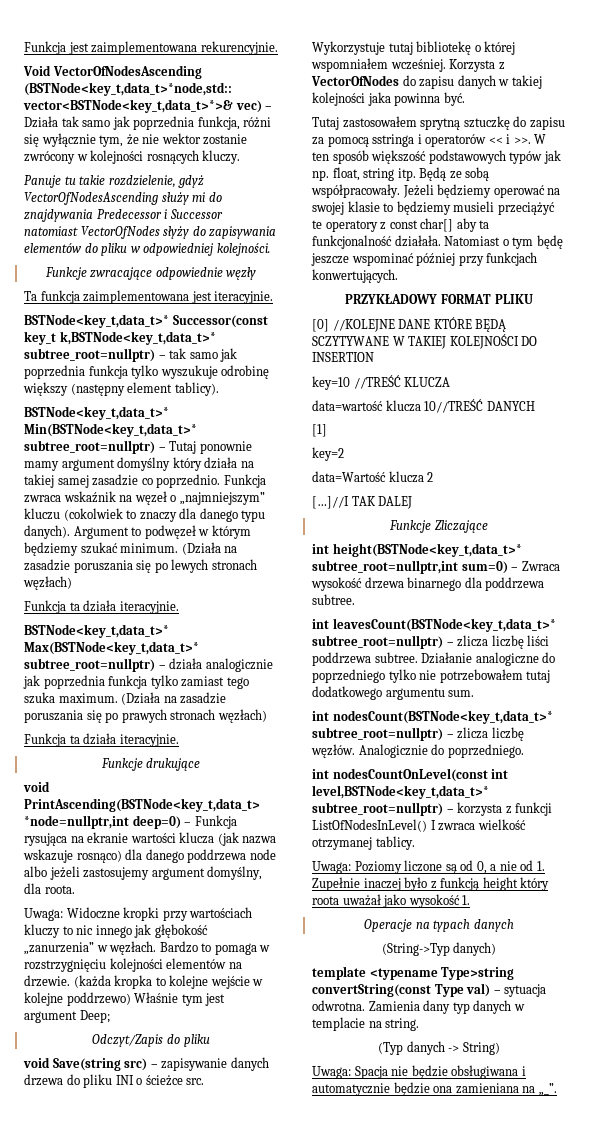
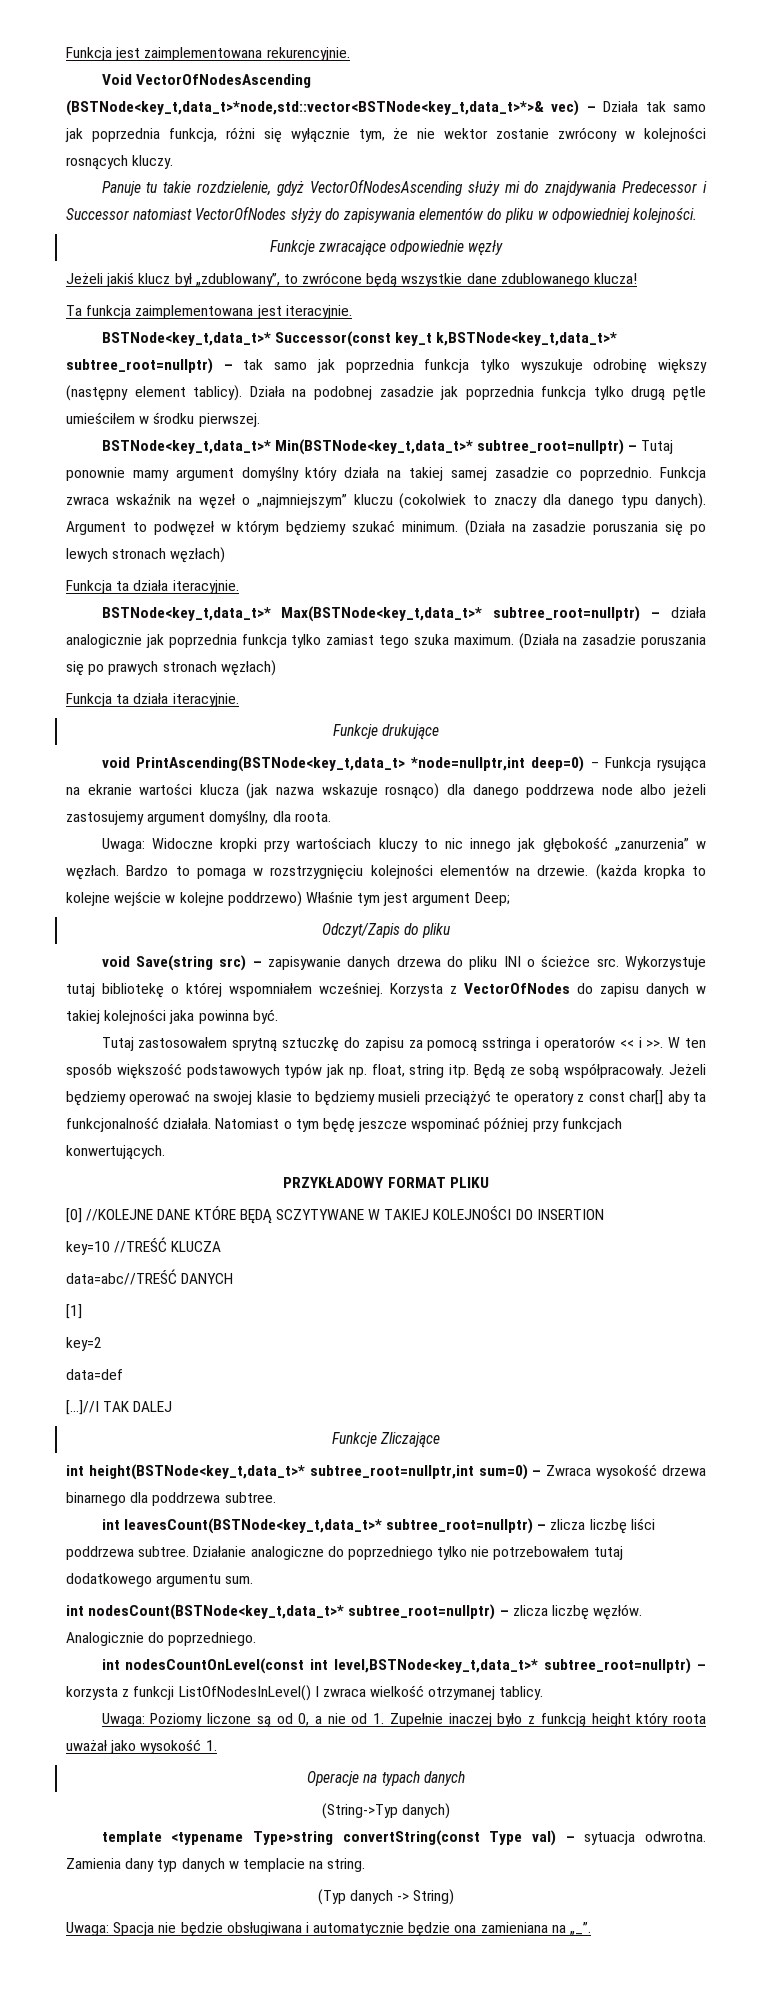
(257, 273) none -> [66,272,638,288] // Jeżeli jakiś klucz był „zdublowany”, to zwrócone będą wszystkie dane zdublowanego klucza!
(219, 389) none -> [249,386,707,401] [66,412,260,427] Działa na podobnej zasadzie jak poprzednia funkcja tylko drugą pętle umieściłem w środku pierwszej.
[312,399,484,413] data=wartość klucza 10//TREŚĆ -> [66,1269,177,1285] data=abc//TREŚĆ
[312,471,434,483] data=Wartość klucza 2 -> [66,1369,123,1380] data=def

